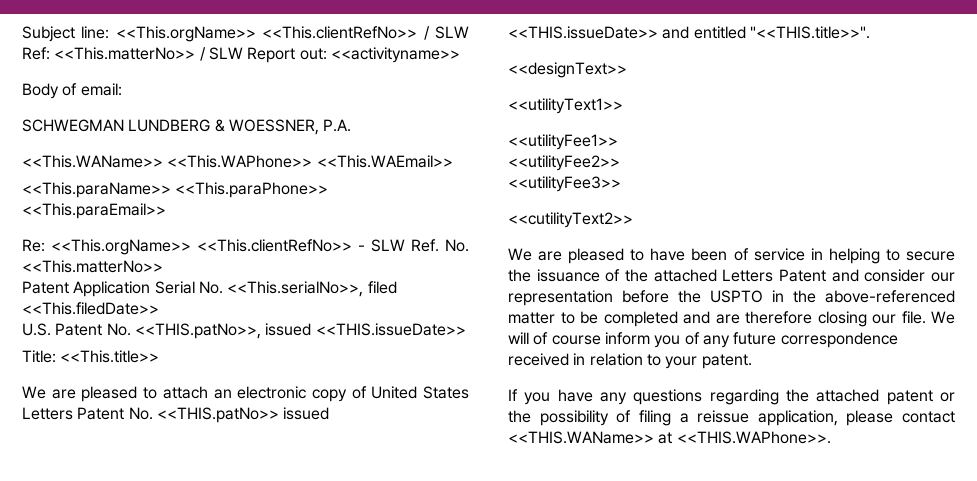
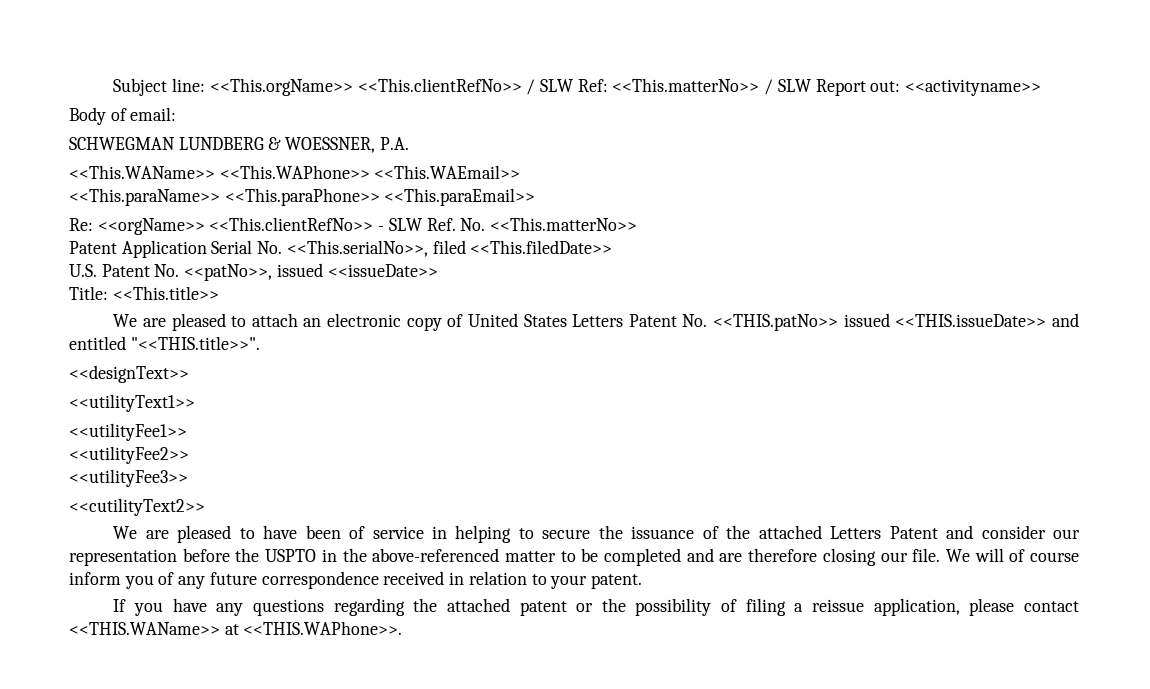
[51,239,191,255] <<This.orgName>> -> [97,218,205,235] <<orgName>>
[134,323,466,339] <<THIS.patNo>>, issued <<THIS.issueDate>> -> [184,263,438,281] <<patNo>>, issued <<issueDate>>

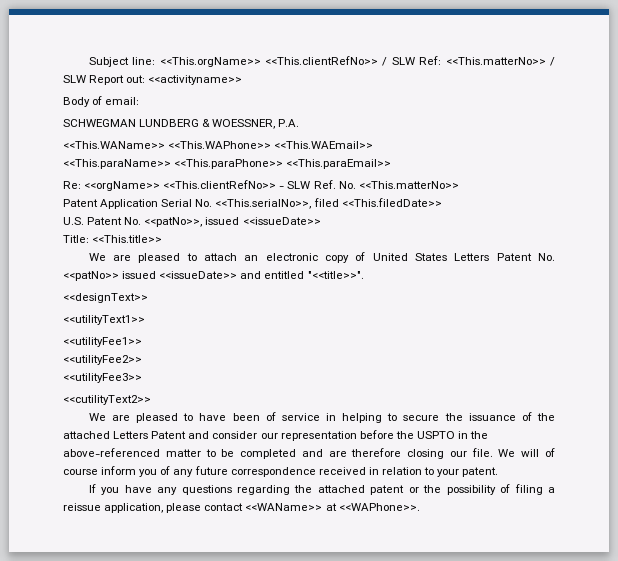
[713,313,1047,331] <<THIS.patNo>> issued <<THIS.issueDate>> -> [63,271,238,281] <<patNo>> issued <<issueDate>>
[130,336,260,350] "<<THIS.title>>". -> [307,271,364,279] "<<title>>".
[69,621,403,635] <<THIS.WAName>> at <<THIS.WAPhone>>. -> [245,503,420,511] <<WAName>> at <<WAPhone>>.

